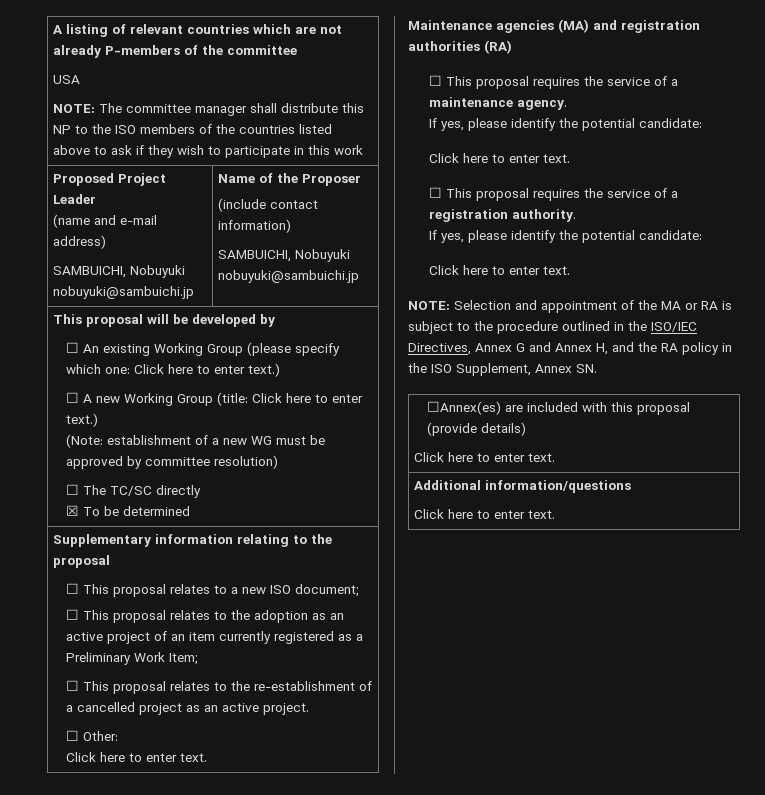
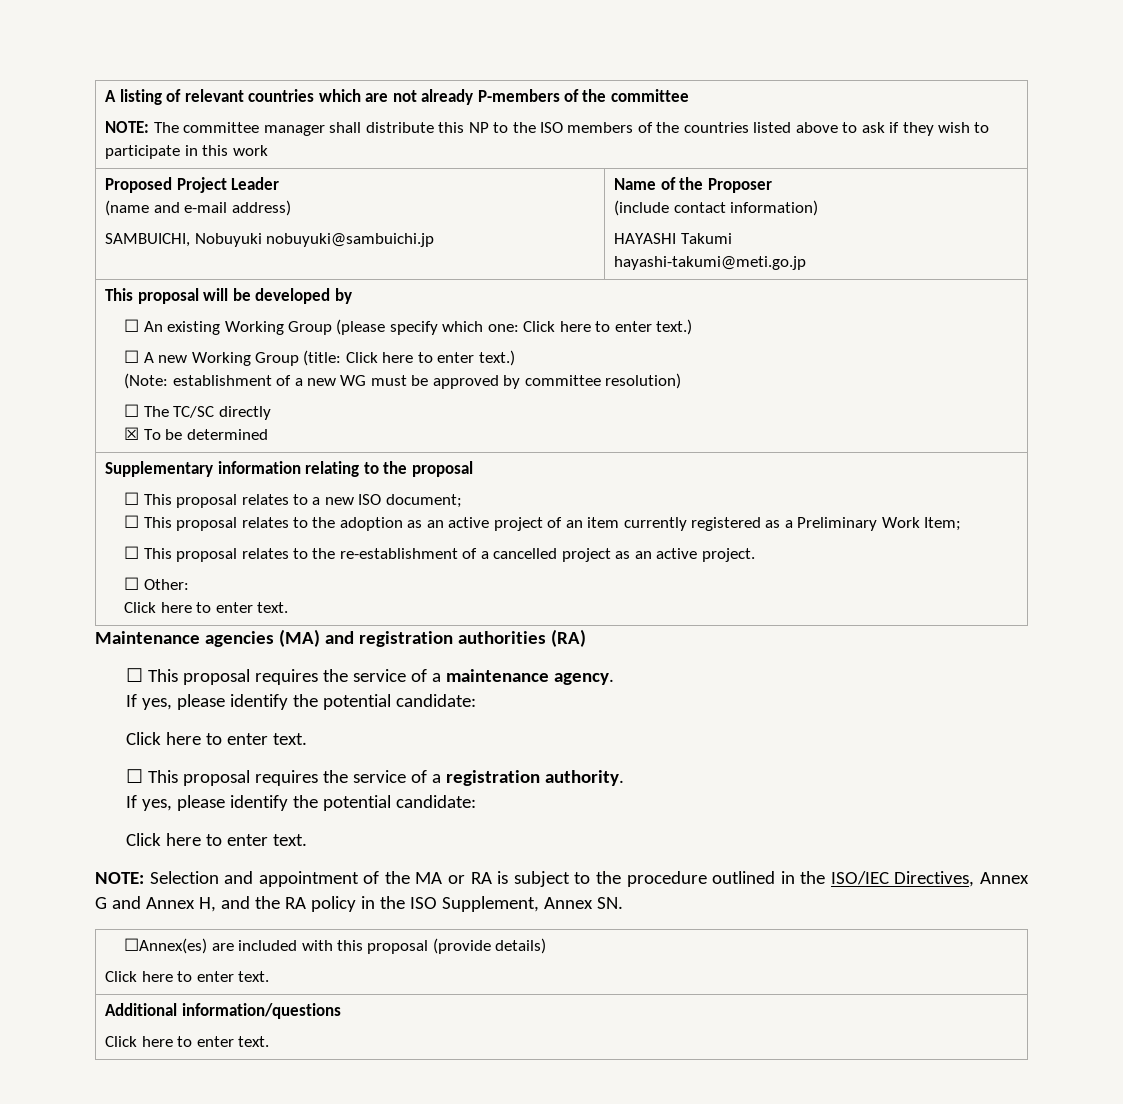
[53,75,81,84] // USA -> (689, 95) none
[218,249,351,262] [218,270,360,283] SAMBUICHI, Nobuyuki nobuyuki@sambuichi.jp -> [614,233,732,244] [614,256,807,270] HAYASHI Takumi // hayashi-takumi@meti.go.jp

